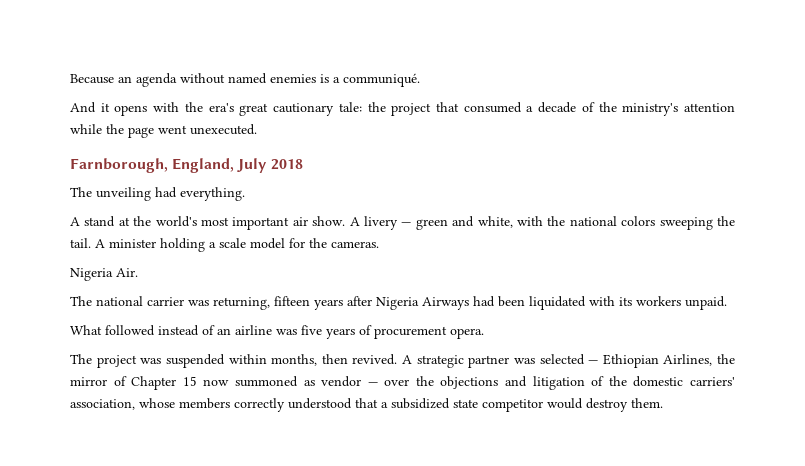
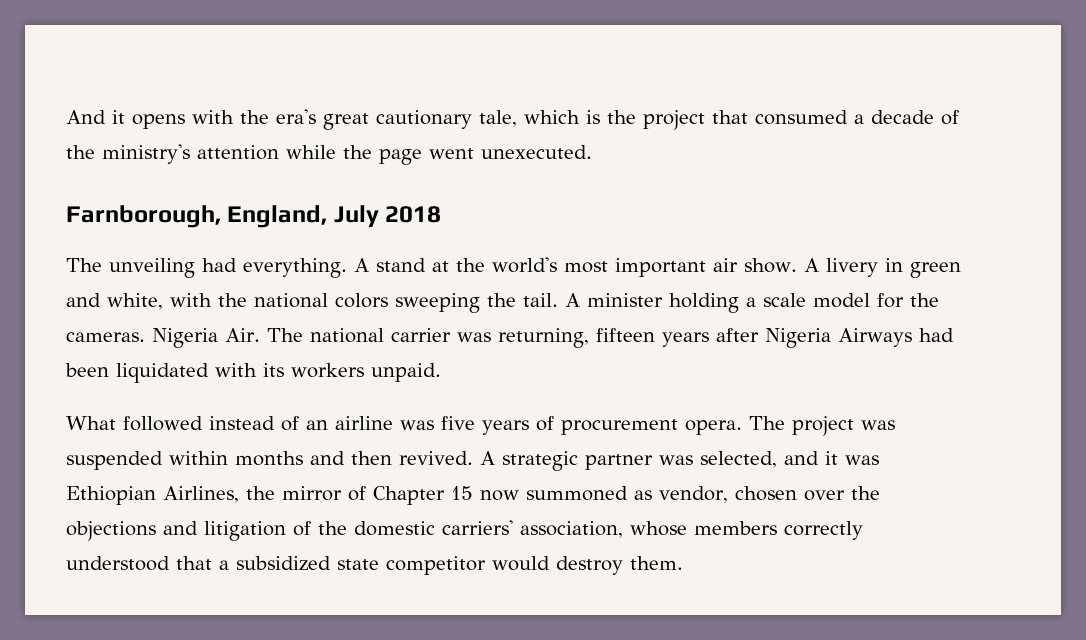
[70,73,420,87] Because an agenda without named enemies is a communiqué. // -> (66, 117) none
[338,102,362,112] tale: -> [479,110,600,127] tale, which is
(245, 194) // -> (347, 268) none
[401,222,412,226] — -> [884,258,903,272] in
(379, 244) // -> (145, 337) none
(138, 272) // -> (260, 335) none
(484, 333) // -> (742, 427) none
[271,354,318,366] months, -> [235,451,345,466] months and
[539,354,599,365] selected — -> [700,451,879,468] selected, and it was
[321,376,378,387] vendor — -> [659,486,797,503] vendor, chosen

